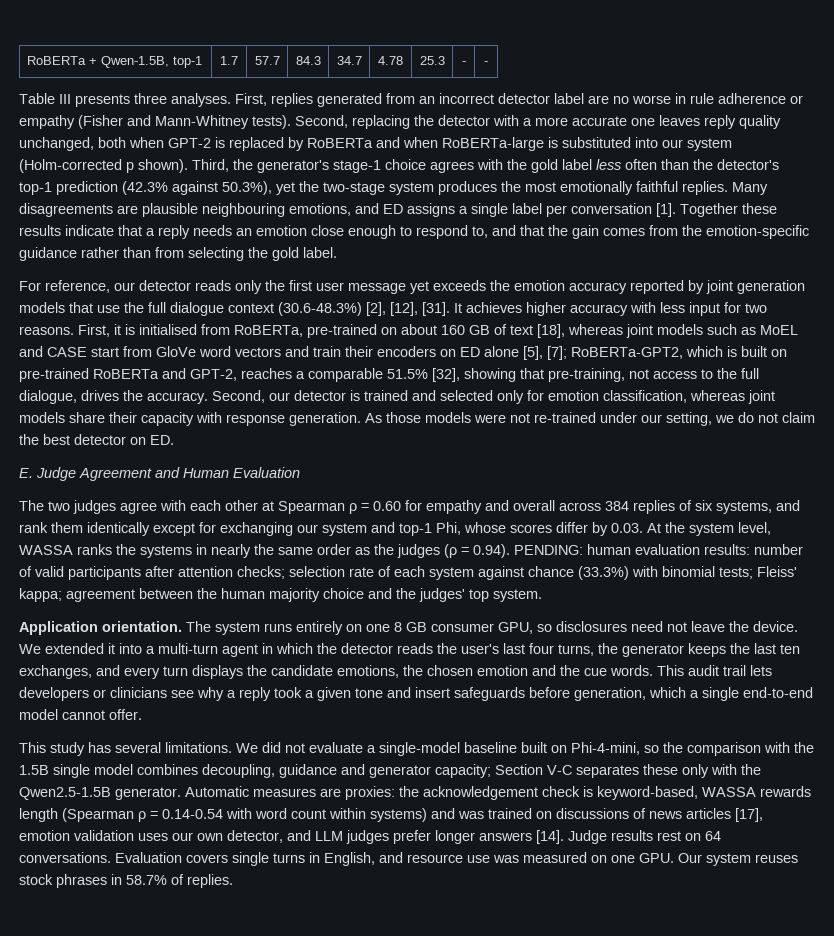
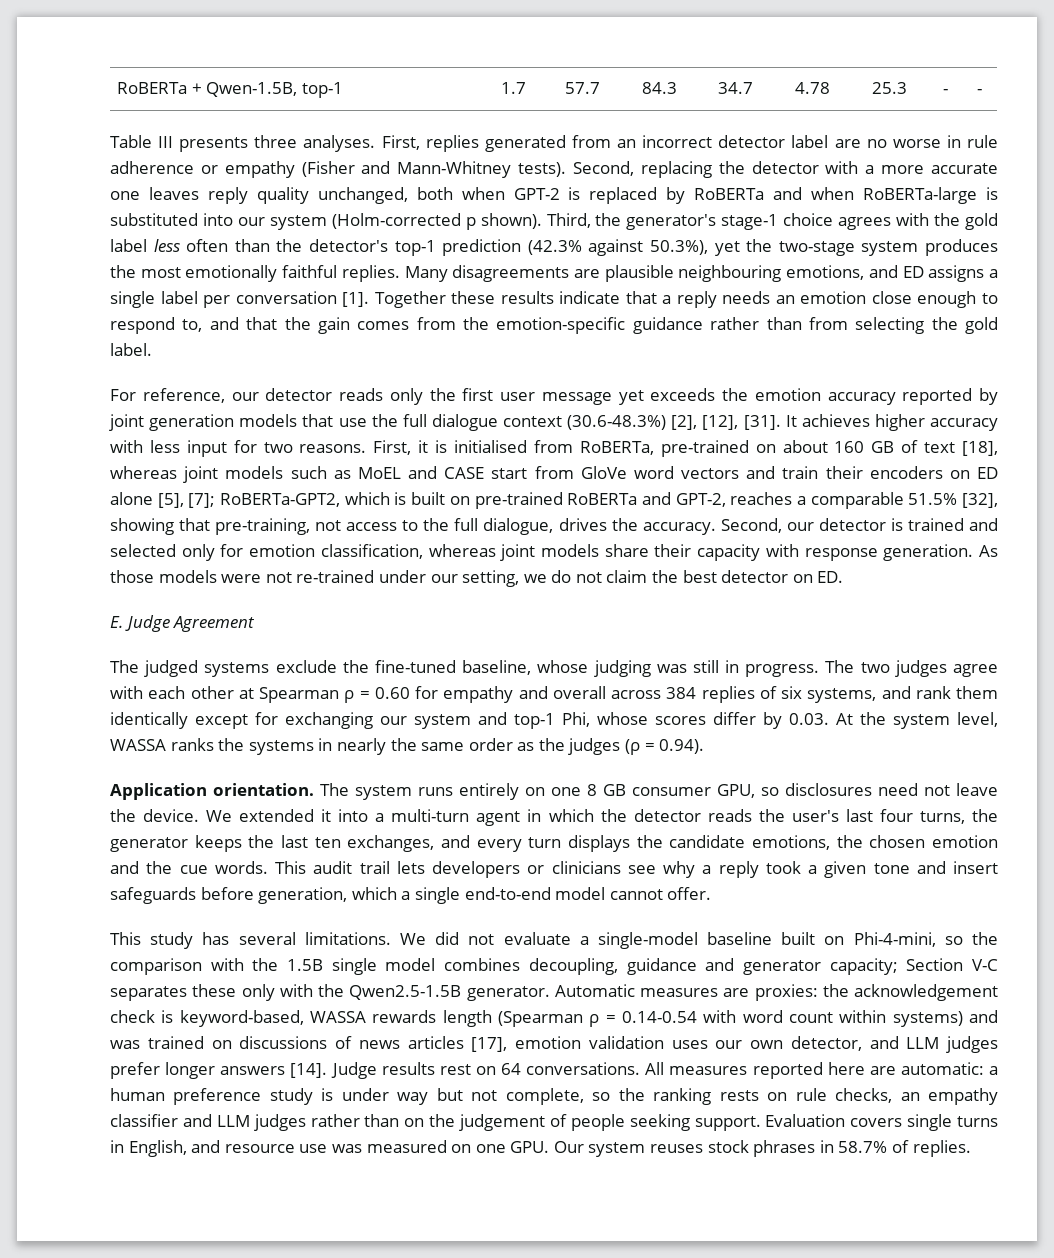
[155,467,300,478] and Human Evaluation // -> [110,660,820,677] // The judged systems exclude the fine-tuned baseline, whose judging was still in progress.
[514,544,803,555] [19,566,797,580] [19,588,542,602] PENDING: human evaluation results: number of valid participants after attention checks; selection rate of each system against chance (33.3%) with binomial tests; Fleiss' kappa; agreement between the human majority choice and the judges' top system. -> (705, 746) none
(111, 857) none -> [645,1062,998,1079] [110,1088,998,1105] [110,1114,761,1131] All measures reported here are automatic: a human preference study is under way but not complete, so the ranking rests on rule checks, an empathy classifier and LLM judges rather than on the judgement of people seeking support.

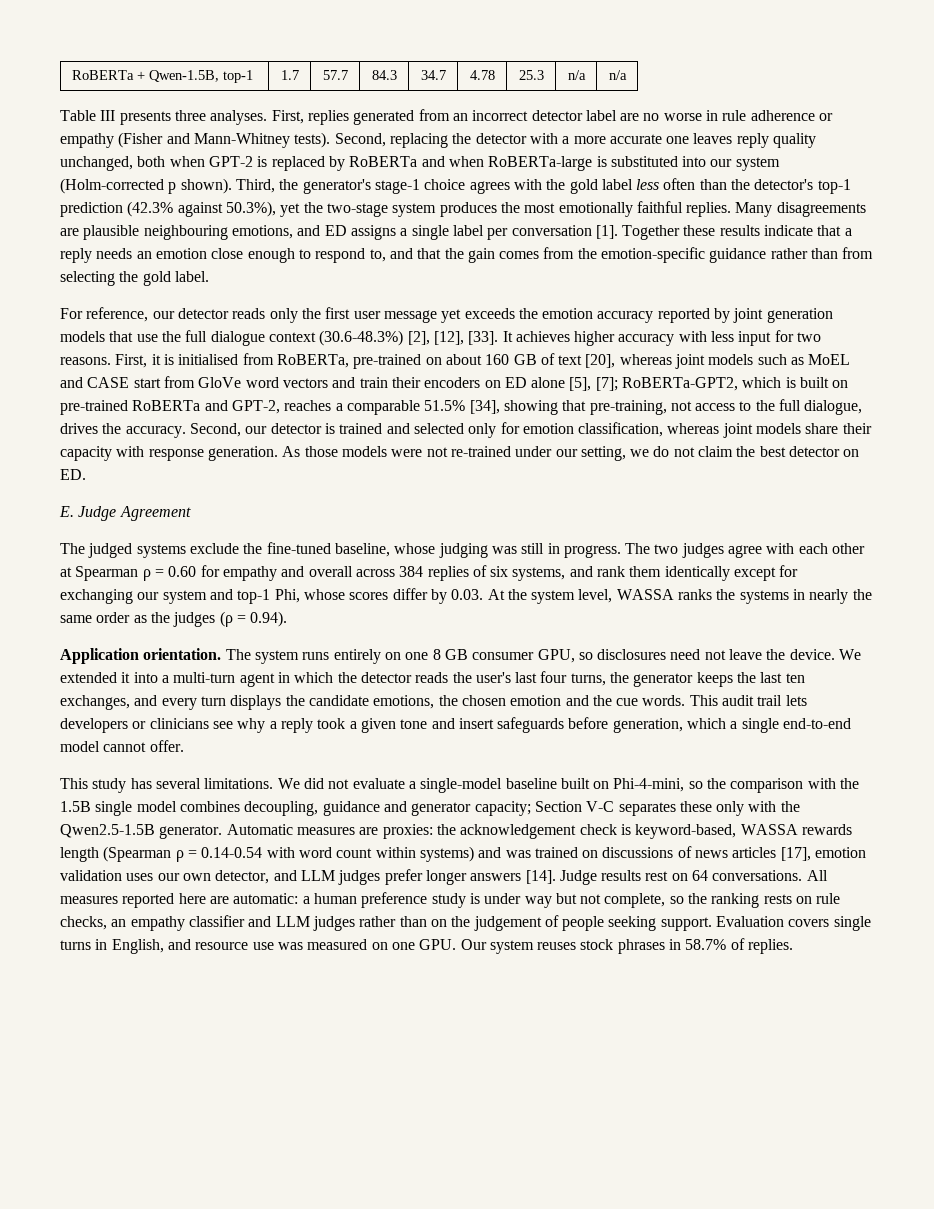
[942,89,948,94] [977,89,982,94] - | - -> [567,70,586,80] [608,70,627,80] n/a | n/a
[743,415,781,430] [31]. -> [468,331,499,345] [33].
[962,441,999,456] [18], -> [585,354,616,368] [20],
[962,493,998,508] [32], -> [469,400,500,414] [34],

